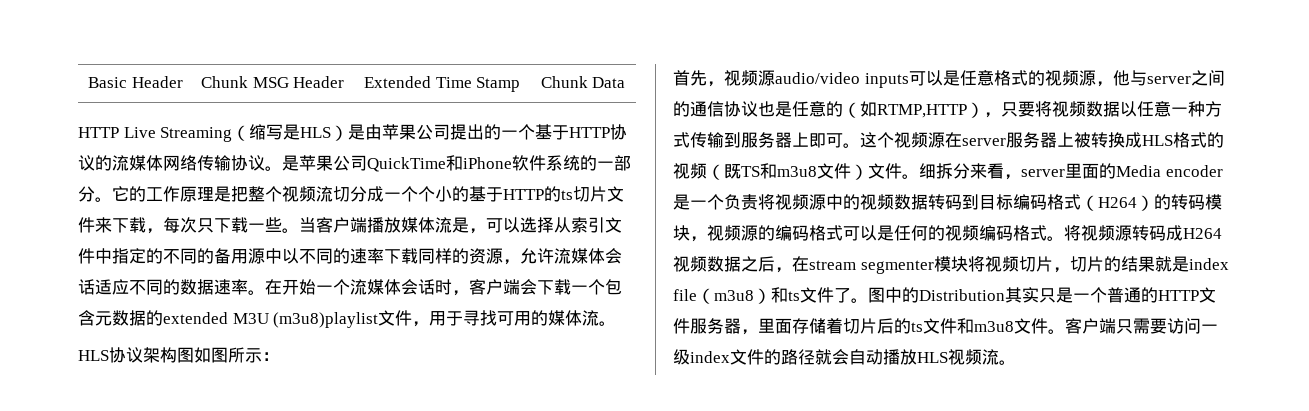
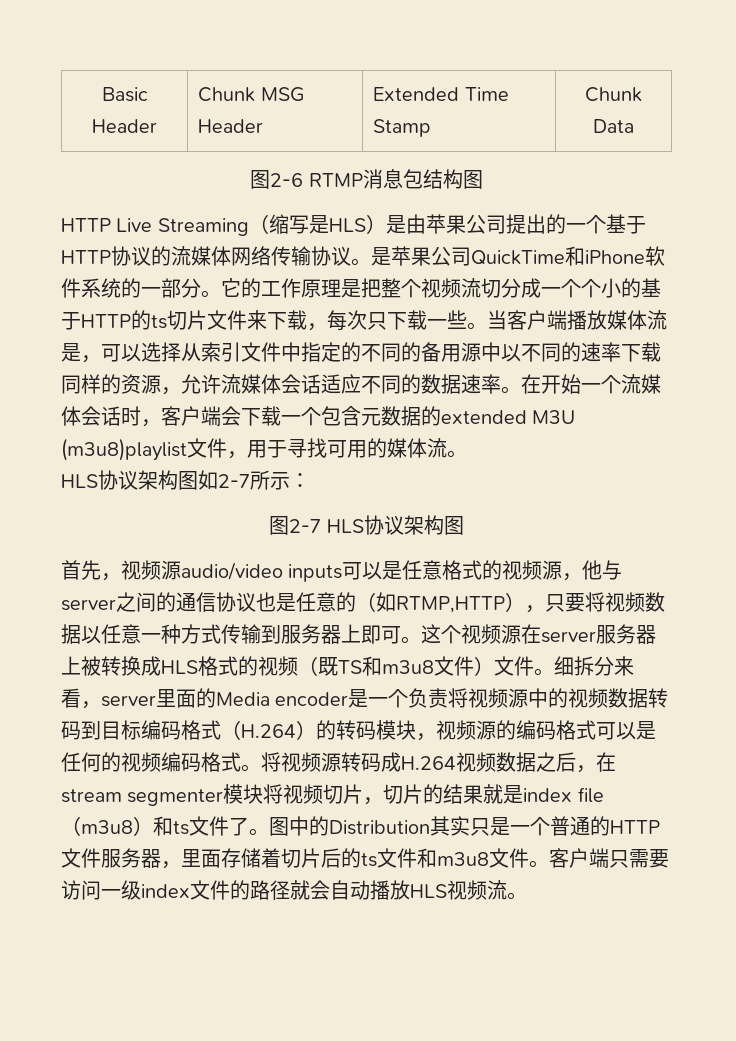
(626, 82) none -> [250,169,483,189] // 图2-6 RTMP消息包结构图
[211,347,228,363] 图 -> [218,474,250,488] 2-7
(279, 356) none -> [269,515,464,535] // 图2-7 HLS协议架构图
[1098,197,1137,208] H264 -> [241,724,296,738] H.264
[1183,228,1222,239] H264 -> [401,756,456,770] H.264

